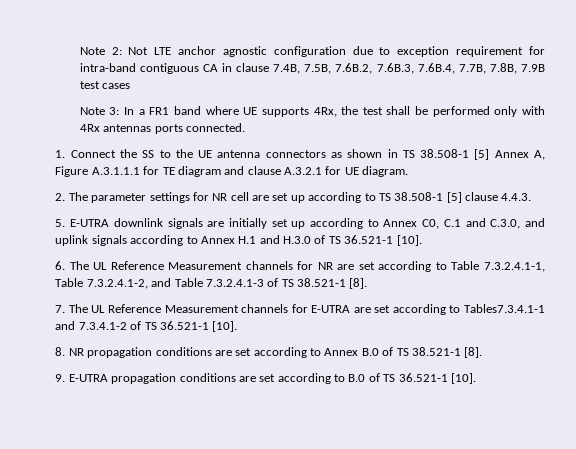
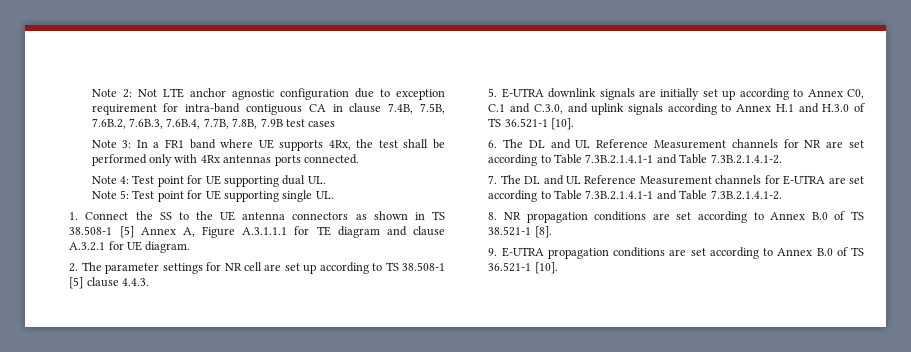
(245, 127) none -> [91,175,326,187] [91,190,334,202] // Note 4: Test point for UE supporting dual UL. // Note 5: Test point for UE supporting single UL.
(89, 265) none -> [528,139,571,149] DL and
[484,262,545,272] [55,278,368,289] 7.3.2.4.1-1, Table 7.3.2.4.1-2, and Table 7.3.2.4.1-3 of TS 38.521-1 [8]. -> [585,154,782,164] 7.3B.2.1.4.1-1 and Table 7.3B.2.1.4.1-2.
(88, 308) none -> [524,175,564,185] DL and
[464,304,545,313] [55,321,238,332] Tables7.3.4.1-1 and 7.3.4.1-2 of TS 36.521-1 [10]. -> [554,190,782,200] Table 7.3B.2.1.4.1-1 and Table 7.3B.2.1.4.1-2.
(346, 378) none -> [777,248,813,256] Annex

